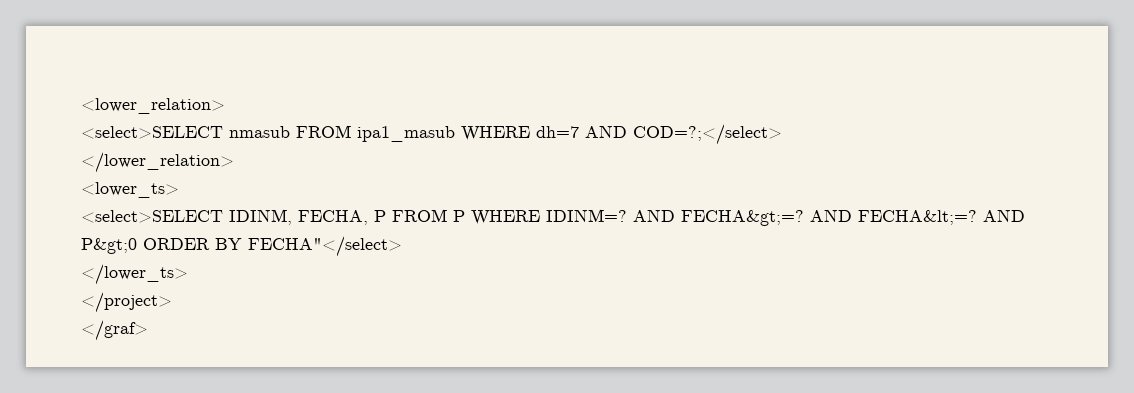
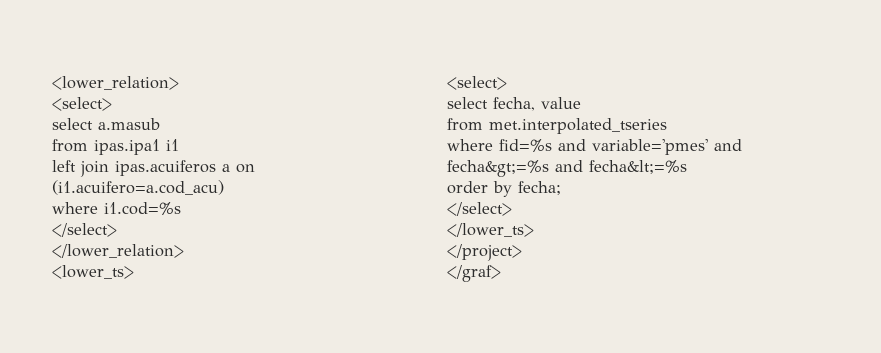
[81,124,782,145] [81,152,234,173] [81,182,179,198] [81,209,1025,226] [81,236,402,257] <select>SELECT nmasub FROM ipa1_masub WHERE dh=7 AND COD=?;</select> // </lower_relation> // <lower_ts> // <select>SELECT IDINM, FECHA, P FROM P WHERE IDINM=? AND FECHA&gt;=? AND FECHA&lt;=? AND P&gt;0 ORDER BY FECHA"</select> -> [52,97,112,111] [52,118,160,130] [52,139,179,155] [52,160,255,177] [52,180,224,195] [52,202,181,215] [52,223,117,237] [52,244,184,258] [52,265,134,279] [447,76,507,90] [447,97,581,111] [447,118,667,134] [447,139,742,155] [447,160,687,177] [447,181,561,197] [447,202,512,216] <select> // select a.masub // from ipas.ipa1 i1 // left join ipas.acuiferos a on (i1.acuifero=a.cod_acu) // where i1.cod=%s // </select> // </lower_relation> // <lower_ts> // <select> // select fecha, value // from met.interpolated_tseries // where fid=%s and variable='pmes' and fecha&gt;=%s and fecha&lt;=%s // order by fecha; // </select>

